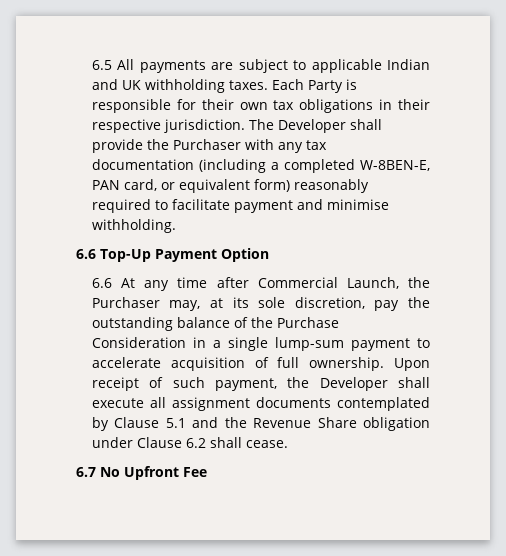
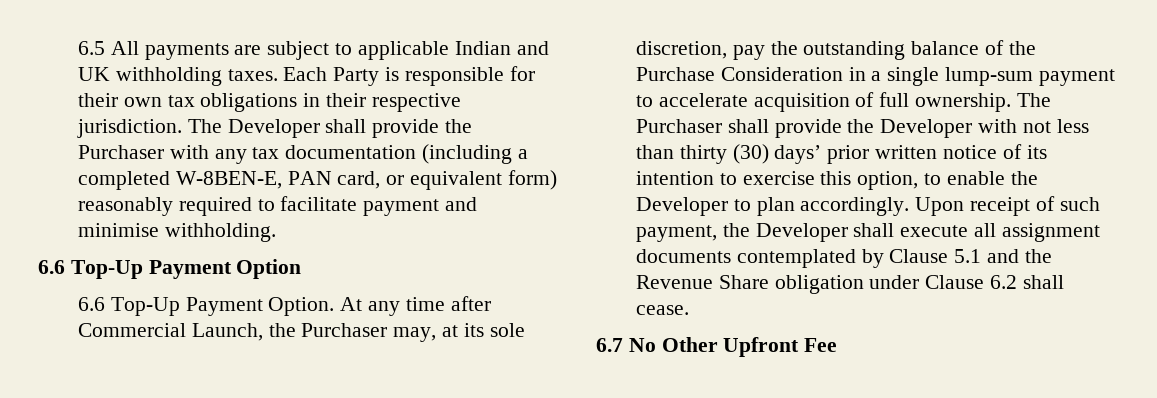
(112, 283) none -> [110,297,335,316] Top-Up Payment Option.
(385, 364) none -> [1016,93,1051,107] [636,119,1089,138] [636,144,1047,164] [636,171,1038,190] [636,197,910,216] The Purchaser shall provide the Developer with not less than thirty (30) days’ prior written notice of its intention to exercise this option, to enable the Developer to plan accordingly.
(120, 472) none -> [661,337,718,352] Other

